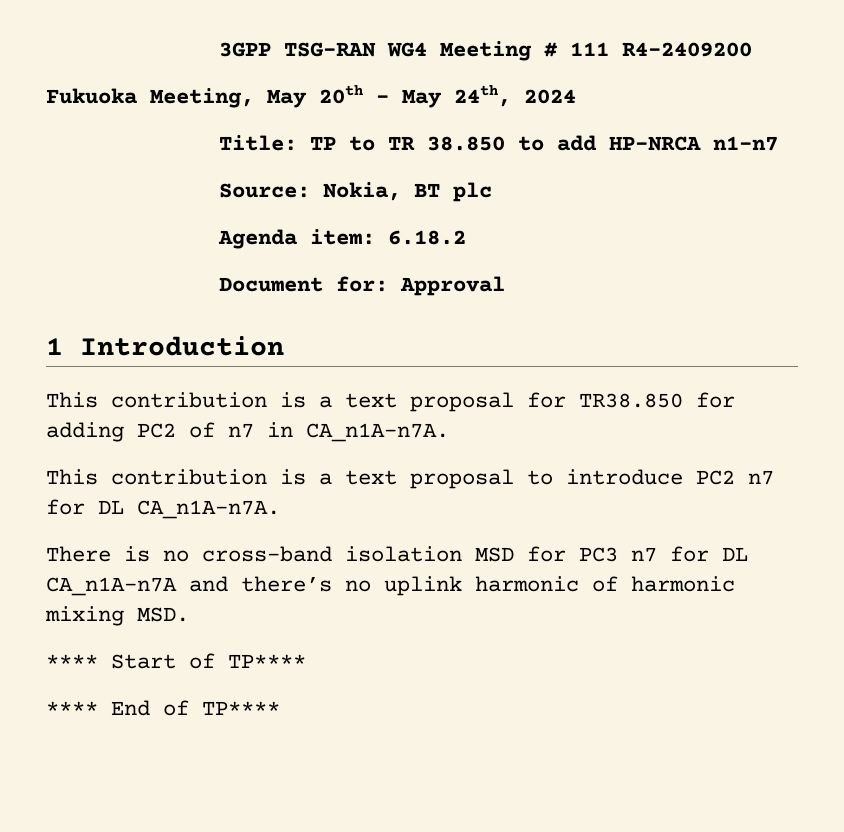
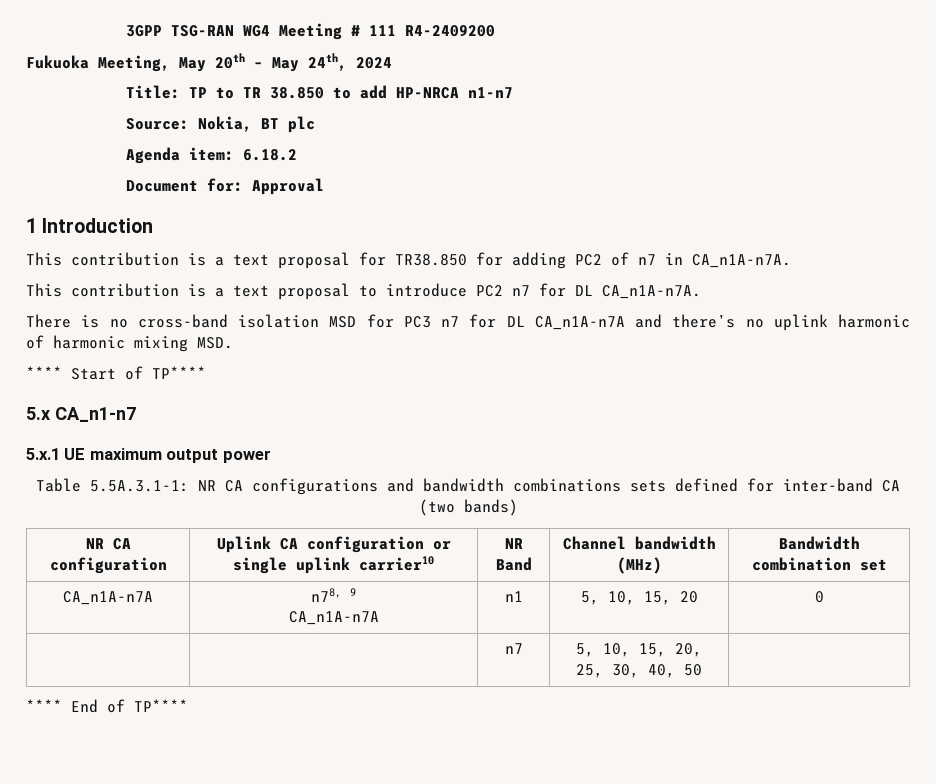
(306, 661) none -> [26,407,136,422] [26,448,271,463] [36,478,900,495] [418,499,518,516] [85,538,131,550] [49,557,167,574] [216,536,451,553] [233,556,435,574] [504,538,523,549] [495,557,532,571] [562,536,716,550] [616,557,662,574] [778,536,860,550] [751,557,887,571] [62,591,153,605] [311,588,357,602] [288,611,379,625] [504,591,523,602] [580,591,698,605] [814,591,824,603] [504,643,523,654] [576,643,702,657] [576,664,702,678] // 5.x CA_n1-n7 // 5.x.1 UE maximum output power // Table 5.5A.3.1-1: NR CA configurations and bandwidth combinations sets defined for inter-band CA (two bands) // NR CA configuration | Uplink CA configuration or single uplink carrier10 | NR Band | Channel bandwidth (MHz) | Bandwidth combination set // CA_n1A-n7A | n78, 9 // CA_n1A-n7A | n1 | 5, 10, 15, 20 | 0 // | | n7 | 5, 10, 15, 20, 25, 30, 40, 50 |

